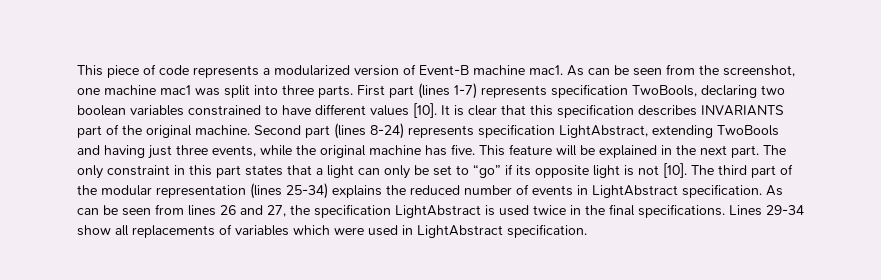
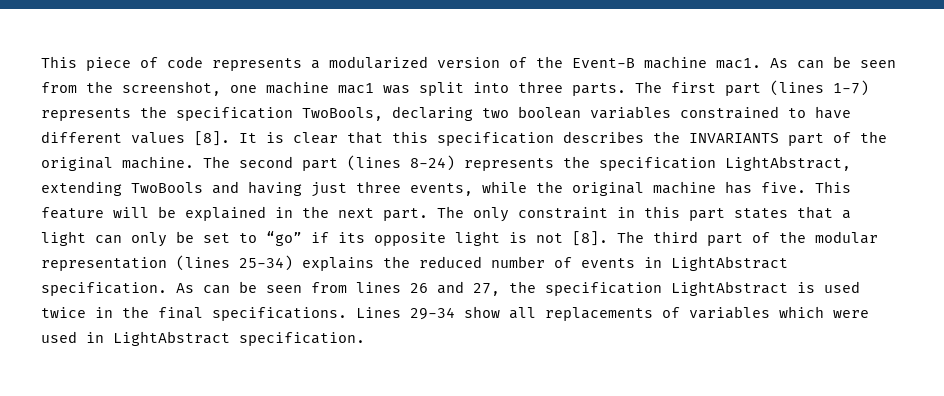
(416, 69) none -> [536,56,563,68] the
[357,85,385,96] First -> [635,81,716,93] The first
(547, 91) none -> [140,106,167,118] the
[413,103,437,118] [10]. -> [194,131,230,146] [8].
(697, 110) none -> [653,131,680,143] the
[254,125,301,135] Second -> [203,156,293,168] The second
(474, 131) none -> [563,156,590,168] the
[663,163,687,178] [10]. -> [572,231,608,246] [8].

